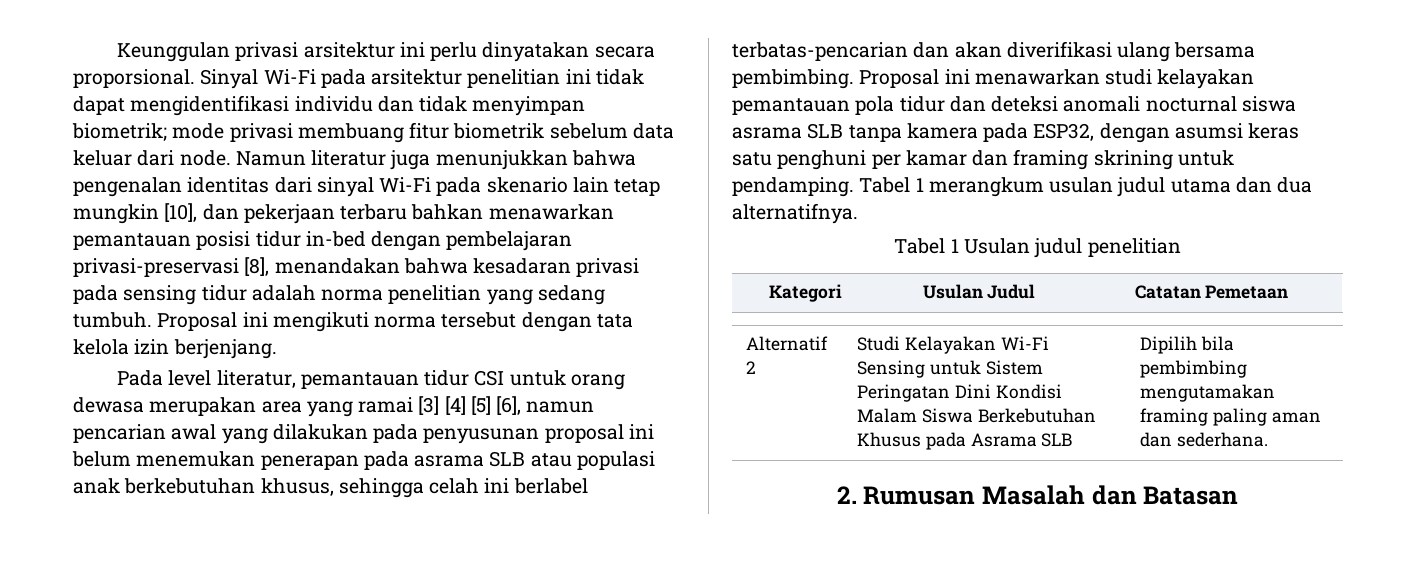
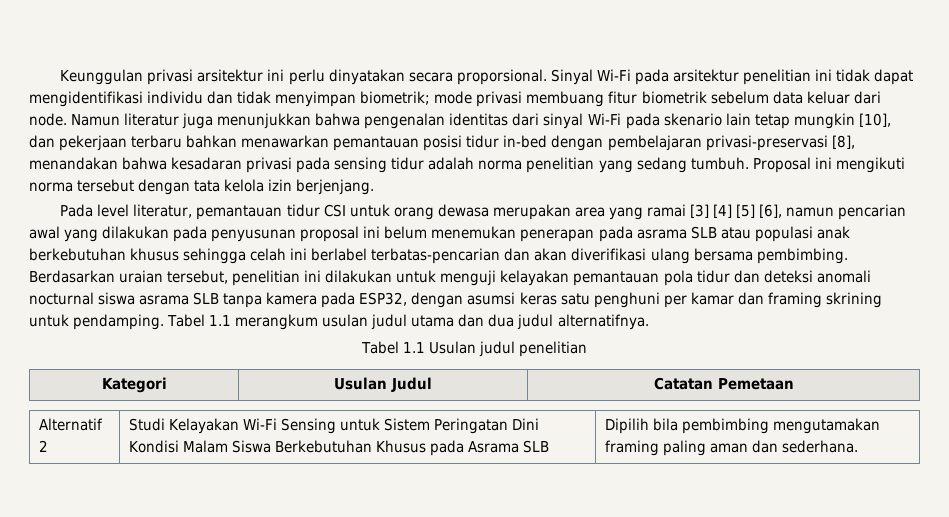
[260,478,334,496] khusus, -> [130,248,180,261] khusus
[859,69,1153,88] Proposal ini menawarkan studi -> [29,270,497,286] Berdasarkan uraian tersebut, penelitian ini dilakukan untuk menguji
[915,178,924,192] 1 -> [209,315,232,326] 1.1
(1313, 185) none -> [517,314,554,330] judul
[950,239,959,253] 1 -> [402,342,425,353] 1.1
[836,485,1239,505] // 2. Rumusan Masalah dan Batasan -> (859, 446) none

